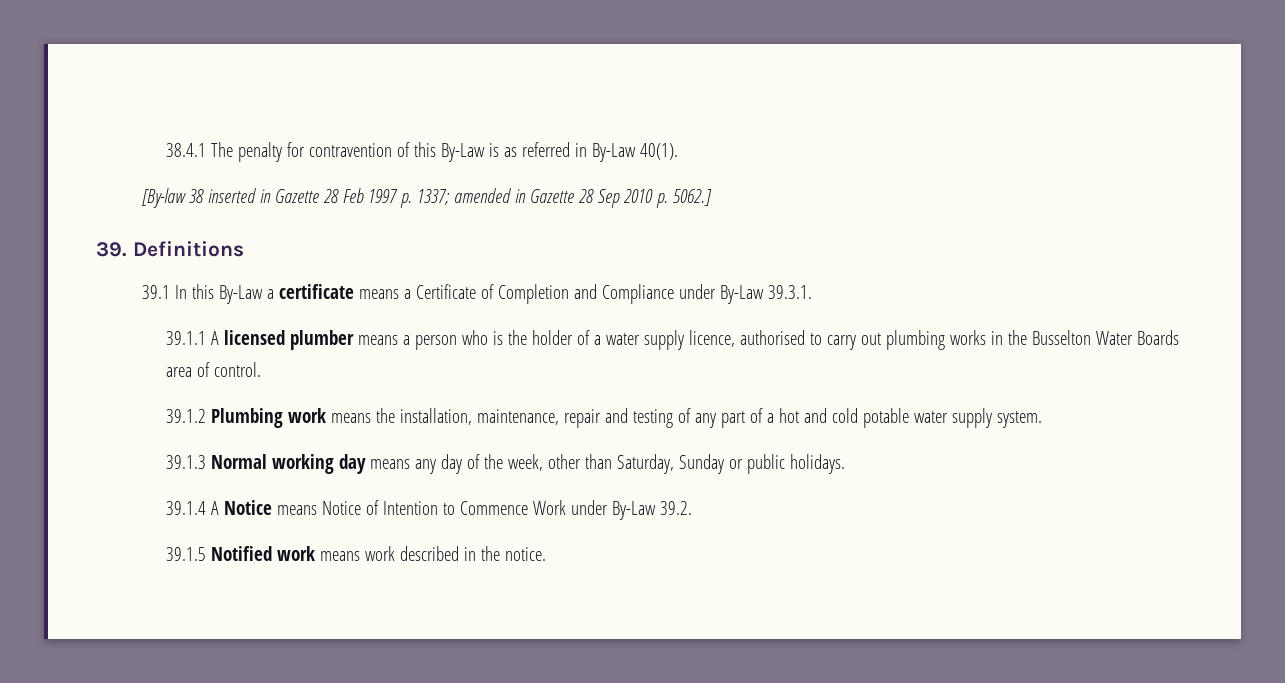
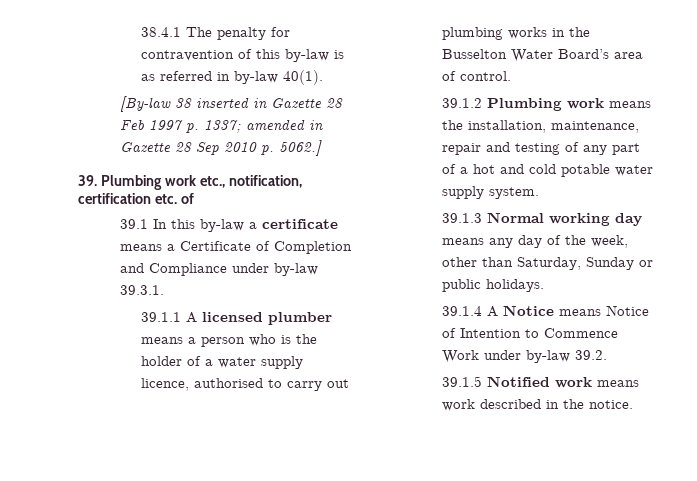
[440,143,485,162] By-Law -> [284,49,329,62] by-law
[591,143,636,162] By-Law -> [233,71,278,84] by-law
[132,241,244,257] Definitions -> [100,175,302,190] [78,193,194,204] Plumbing work etc., notification, certification etc. of
[219,285,264,304] By-Law -> [199,219,244,232] by-law
[720,285,765,304] By-Law -> [273,263,318,276] by-law
[1136,330,1179,345] Boards -> [557,49,609,59] Board’s
[611,501,656,520] By-Law -> [525,350,570,363] by-law

